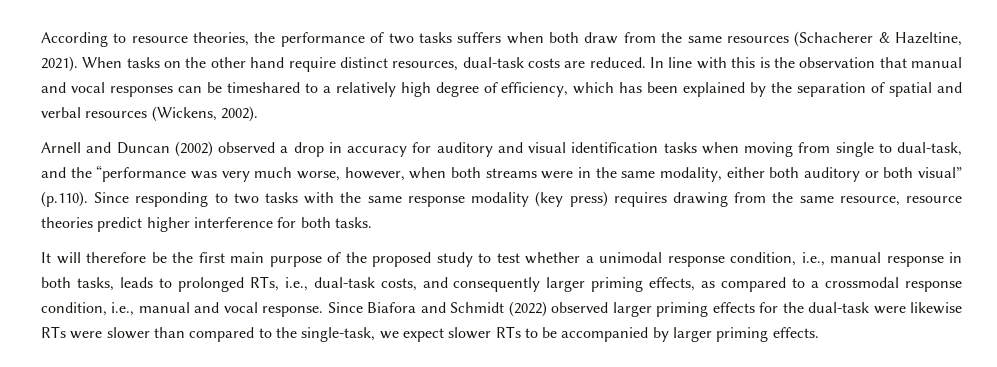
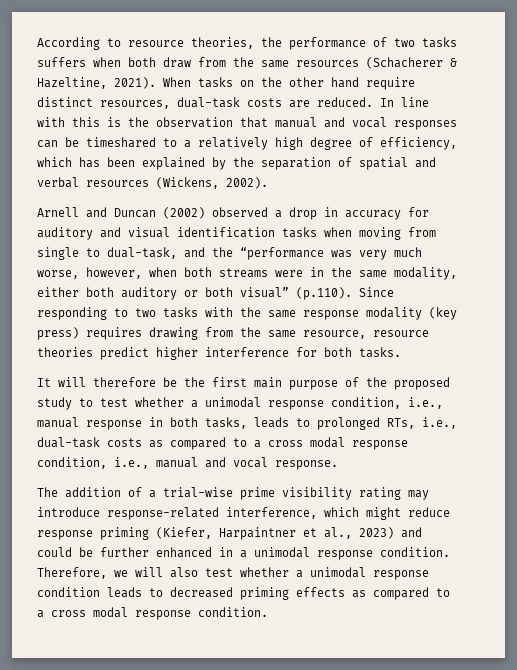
[380,277,900,292] costs, and consequently larger priming effects, as compared to a crossmodal -> [107,437,345,450] costs as compared to a cross modal
[327,301,963,317] [41,326,819,342] Since Biafora and Schmidt (2022) observed larger priming effects for the dual-task were likewise RTs were slower than compared to the single-task, we expect slower RTs to be accompanied by larger priming effects. -> [37,487,429,500] [37,507,450,520] [37,527,422,540] [37,547,450,560] [37,567,429,580] [37,587,450,600] [37,607,268,620] // The addition of a trial-wise prime visibility rating may introduce response-related interference, which might reduce response priming (Kiefer, Harpaintner et al., 2023) and could be further enhanced in a unimodal response condition. Therefore, we will also test whether a unimodal response condition leads to decreased priming effects as compared to a cross modal response condition.

